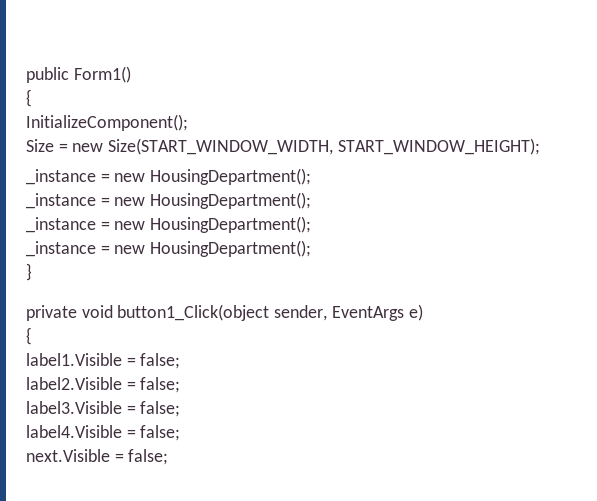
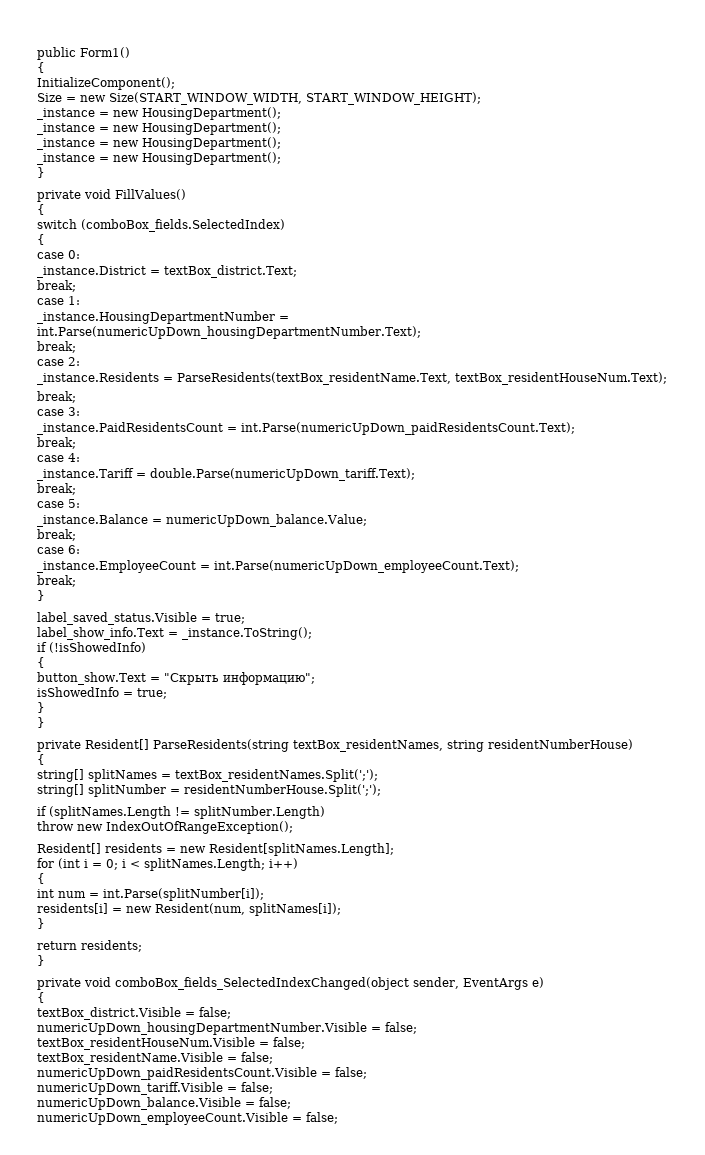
[117,304,270,321] button1_Click(object -> [115,189,186,200] [37,204,45,215] [37,219,285,232] [37,234,45,245] [37,250,80,259] [37,265,297,278] [37,280,76,292] [37,296,80,305] [37,311,289,324] [37,326,421,339] [37,341,76,353] [37,357,80,366] [37,372,667,385] [37,391,76,403] [37,407,80,416] [37,422,575,435] [37,437,76,449] [37,453,80,462] [37,468,415,481] [37,483,76,495] [37,499,80,508] [37,514,367,527] [37,529,76,541] [37,545,80,554] [37,560,519,573] [37,575,76,587] [37,590,45,601] [37,612,245,625] [37,627,312,640] [37,642,146,653] [37,657,45,668] [37,672,315,685] [37,687,167,699] [37,702,45,713] [37,717,45,728] [37,739,633,752] [37,754,45,765] [37,769,378,782] [37,784,381,797] [37,806,325,819] [37,821,293,834] [37,843,394,856] [37,858,298,871] [37,873,45,884] [37,888,264,901] [37,903,341,916] [37,918,45,929] [37,940,142,952] [37,955,45,966] [37,977,409,990] FillValues() // { // switch (comboBox_fields.SelectedIndex) // { // case 0: // _instance.District = textBox_district.Text; // break; // case 1: // _instance.HousingDepartmentNumber = int.Parse(numericUpDown_housingDepartmentNumber.Text); // break; // case 2: // _instance.Residents = ParseResidents(textBox_residentName.Text, textBox_residentHouseNum.Text); // break; // case 3: // _instance.PaidResidentsCount = int.Parse(numericUpDown_paidResidentsCount.Text); // break; // case 4: // _instance.Tariff = double.Parse(numericUpDown_tariff.Text); // break; // case 5: // _instance.Balance = numericUpDown_balance.Value; // break; // case 6: // _instance.EmployeeCount = int.Parse(numericUpDown_employeeCount.Text); // break; // } // label_saved_status.Visible = true; // label_show_info.Text = _instance.ToString(); // if (!isShowedInfo) // { // button_show.Text = "Скрыть информацию"; // isShowedInfo = true; // } // } // private Resident[] ParseResidents(string textBox_residentNames, string residentNumberHouse) // { // string[] splitNames = textBox_residentNames.Split(';'); // string[] splitNumber = residentNumberHouse.Split(';'); // if (splitNames.Length != splitNumber.Length) // throw new IndexOutOfRangeException(); // Resident[] residents = new Resident[splitNames.Length]; // for (int i = 0; i < splitNames.Length; i++) // { // int num = int.Parse(splitNumber[i]); // residents[i] = new Resident(num, splitNames[i]); // } // return residents; // } // private void comboBox_fields_SelectedIndexChanged(object
[26,353,181,369] [26,377,181,393] [26,401,181,417] [26,425,181,441] [26,449,169,465] label1.Visible = false; // label2.Visible = false; // label3.Visible = false; // label4.Visible = false; // next.Visible = false; -> [37,1007,231,1020] [37,1022,417,1035] [37,1037,305,1050] [37,1052,273,1065] [37,1067,367,1080] [37,1082,273,1095] [37,1097,291,1110] [37,1112,338,1125] textBox_district.Visible = false; // numericUpDown_housingDepartmentNumber.Visible = false; // textBox_residentHouseNum.Visible = false; // textBox_residentName.Visible = false; // numericUpDown_paidResidentsCount.Visible = false; // numericUpDown_tariff.Visible = false; // numericUpDown_balance.Visible = false; // numericUpDown_employeeCount.Visible = false;

